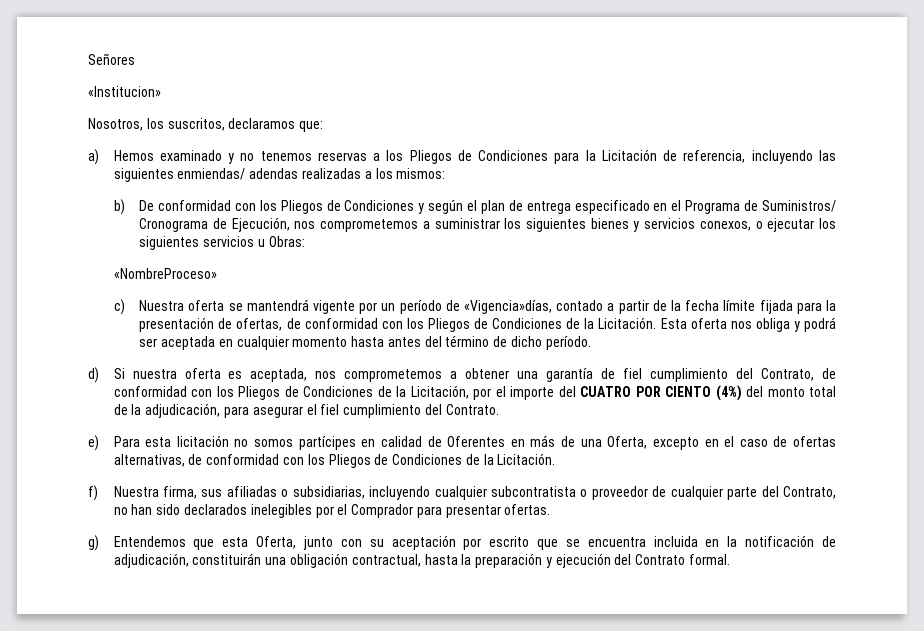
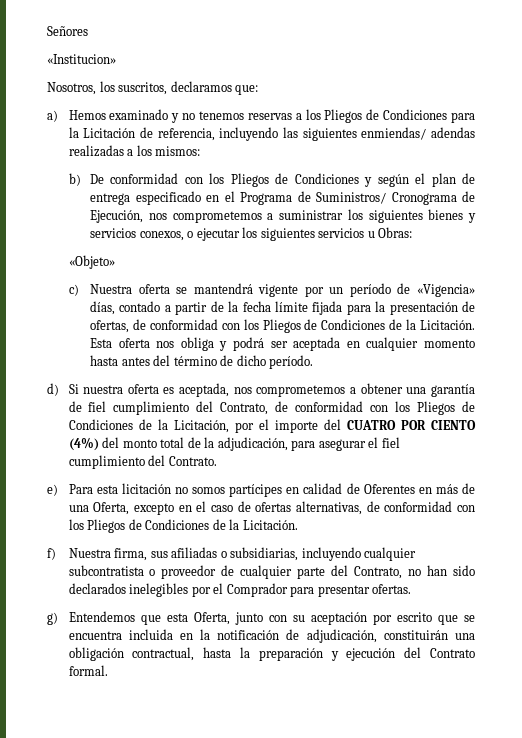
[113,268,217,279] «NombreProceso» -> [68,255,115,269] «Objeto»
[463,300,552,314] «Vigencia»días, -> [416,284,475,297] [90,301,116,315] «Vigencia» días,

